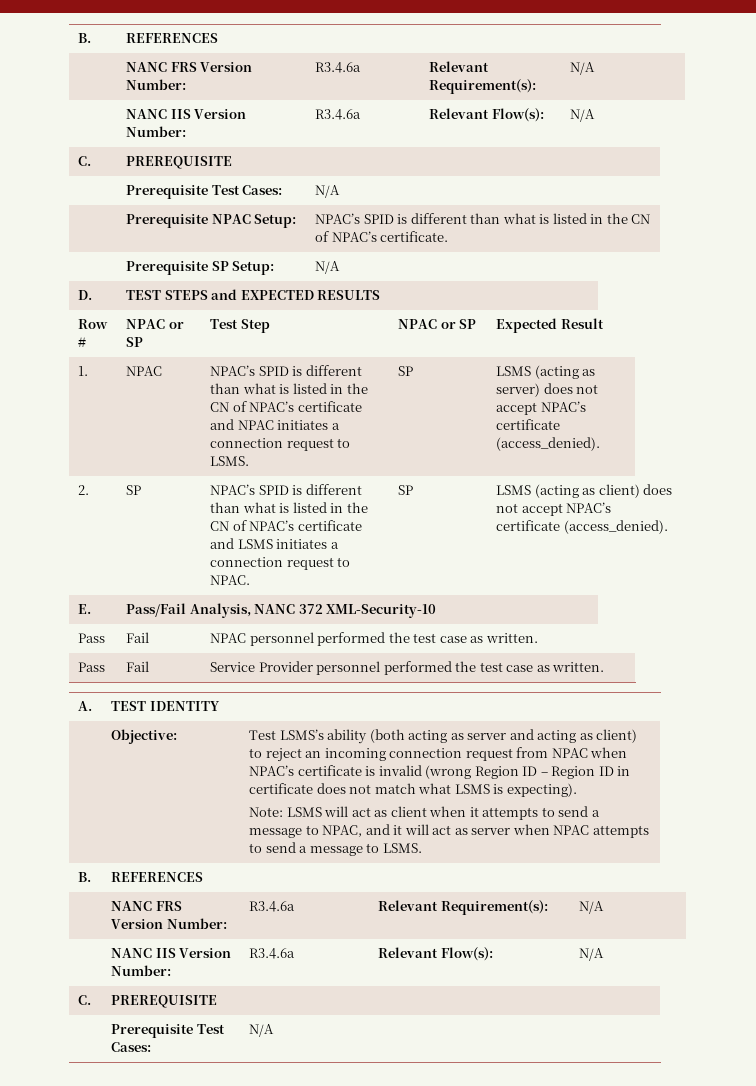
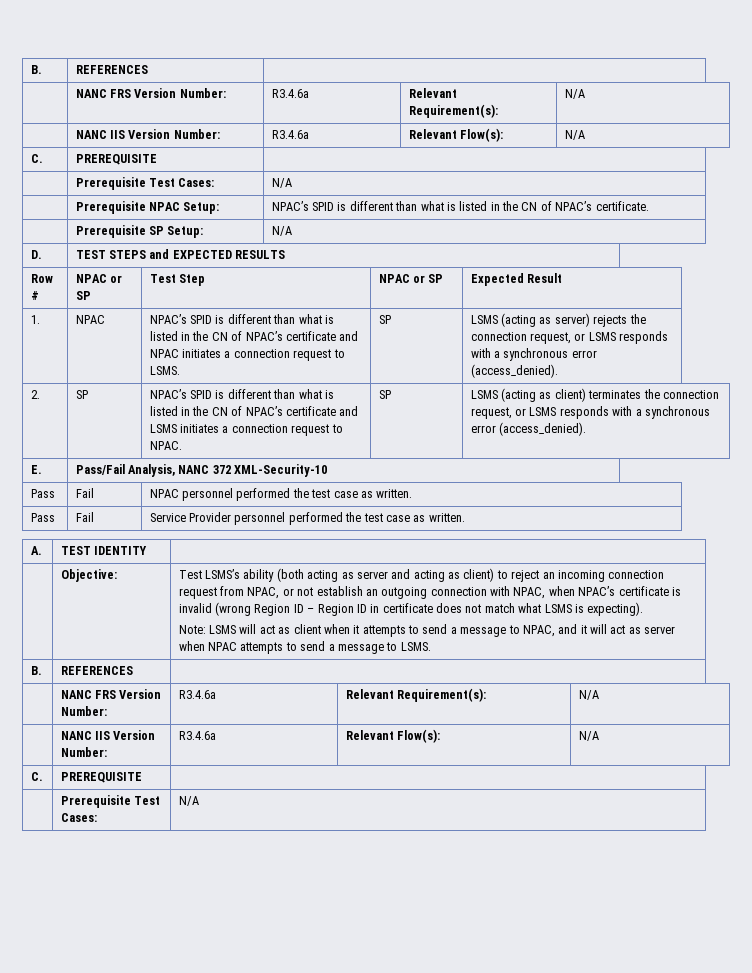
[543,383,599,394] [496,401,586,415] [496,419,561,430] does not accept NPAC’s certificate -> [593,314,646,327] [470,331,669,344] [470,348,597,361] rejects the connection request, or LSMS responds with a synchronous error
[643,484,673,495] [496,502,612,516] [496,520,561,531] does not accept NPAC’s certificate -> [588,389,719,399] [470,406,710,419] [470,425,496,433] terminates the connection request, or LSMS responds with a synchronous error
[551,748,588,758] NPAC -> [247,586,546,599] NPAC, or not establish an outgoing connection with NPAC,

